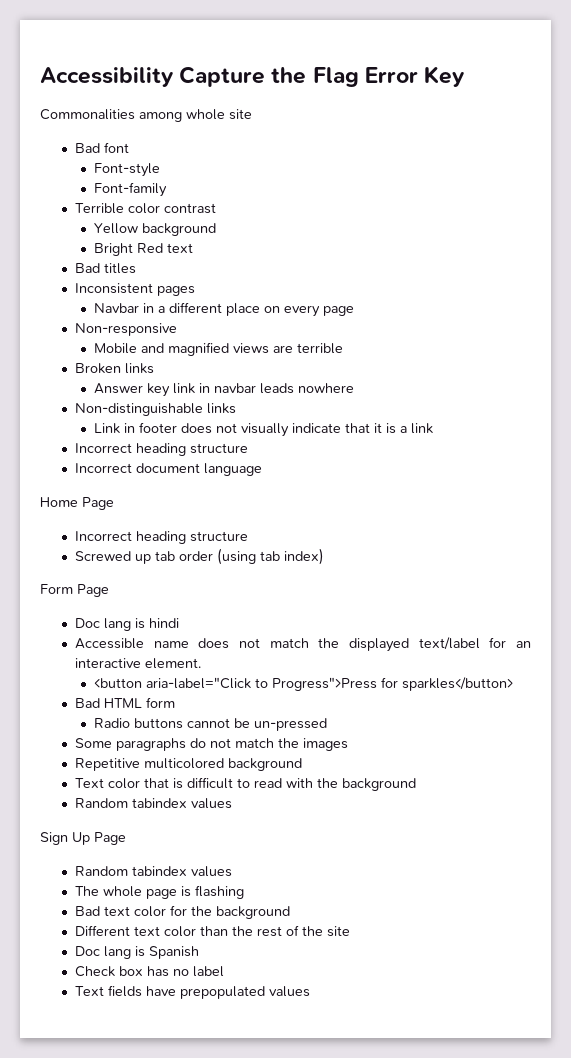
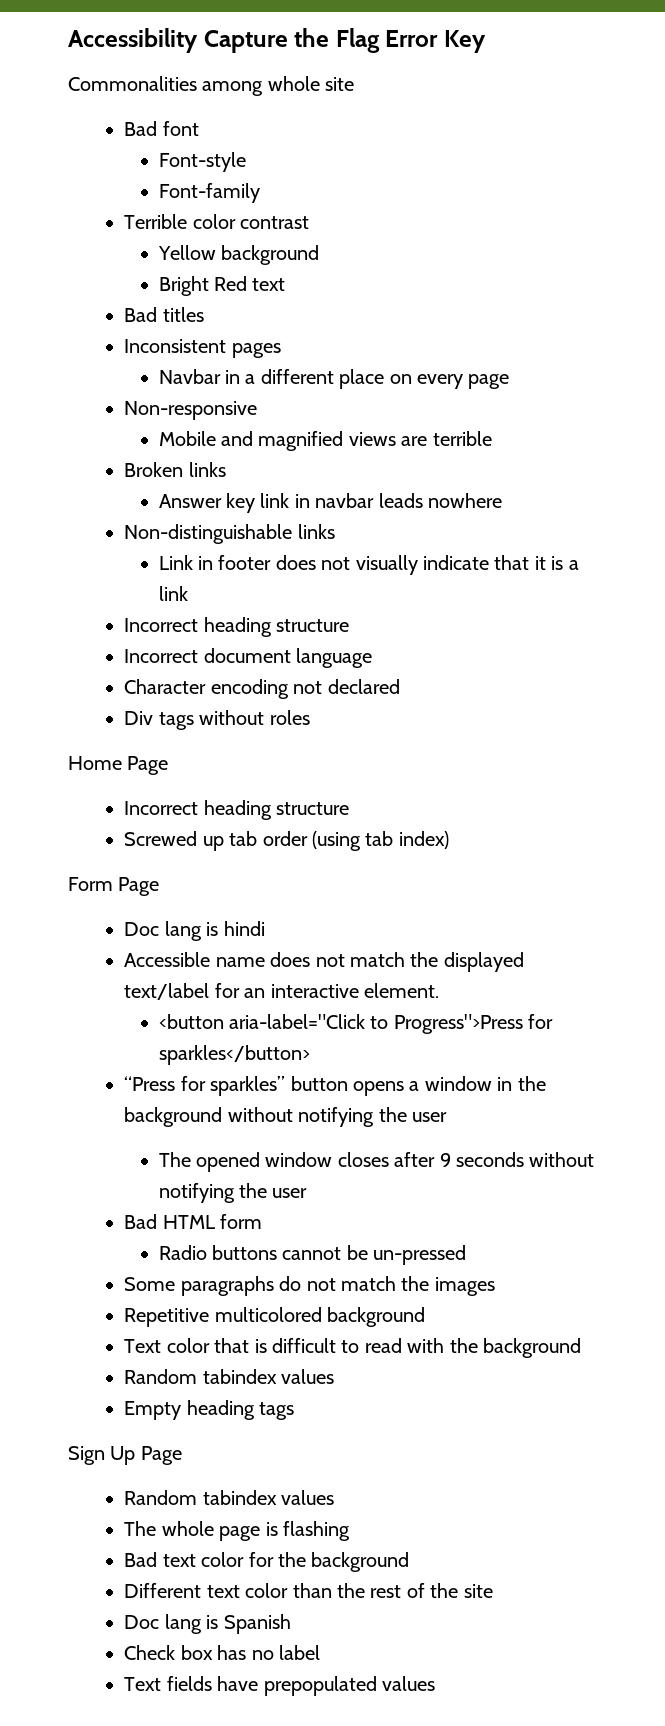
(263, 469) none -> [124,679,400,699] [124,710,310,730] // Character encoding not declared // Div tags without roles
(514, 684) none -> [124,1076,546,1096] [124,1107,447,1127] [158,1152,595,1172] [158,1183,308,1203] // “Press for sparkles” button opens a window in the background without notifying the user // The opened window closes after 9 seconds without notifying the user
(233, 803) none -> [124,1400,295,1420] // Empty heading tags

